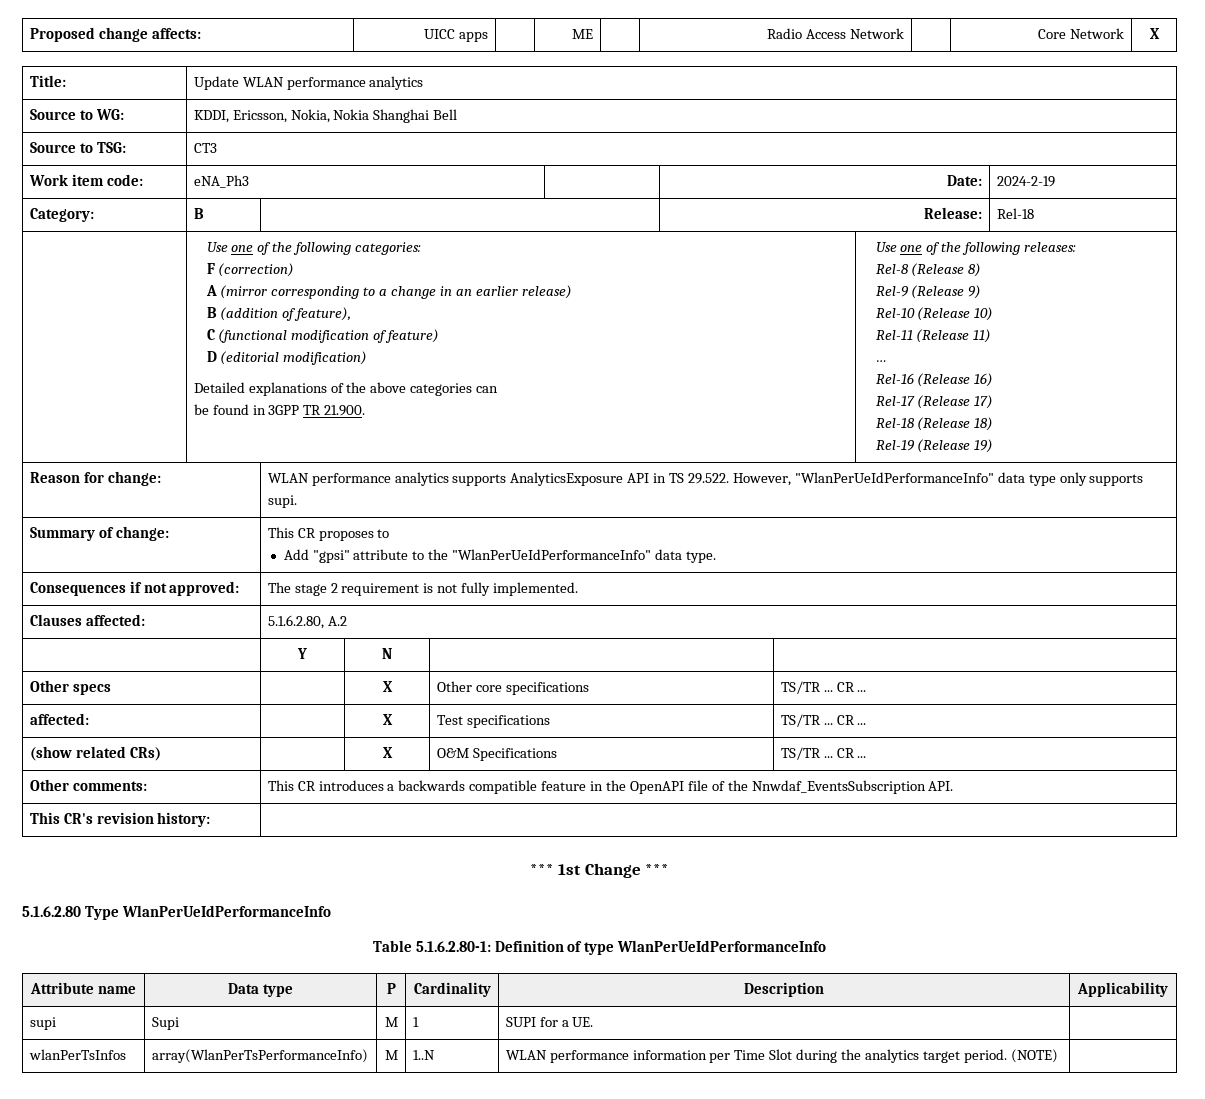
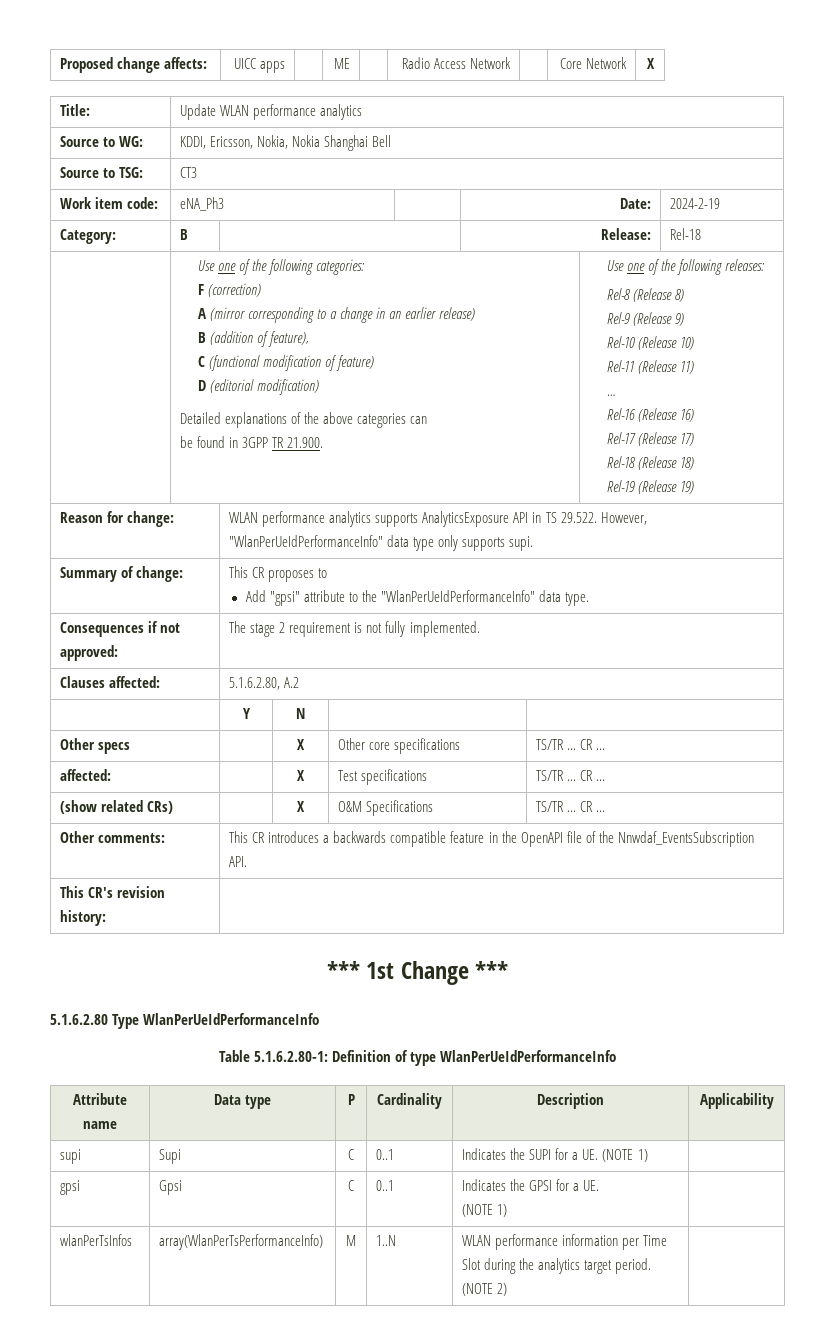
[384,1017,398,1027] [412,1017,419,1027] M | 1 | -> [348,1149,354,1160] [376,1149,395,1160] [462,1148,526,1160] C | 0..1 | Indicates the
(594, 1022) none -> [602,1149,648,1162] [60,1180,81,1195] [159,1180,183,1195] [348,1180,354,1191] [376,1180,395,1191] [462,1179,600,1191] [462,1204,508,1217] (NOTE 1) | // gpsi | Gpsi | C | 0..1 | Indicates the GPSI for a UE. // (NOTE 1)
[1010,1049,1058,1063] (NOTE) -> [462,1283,508,1296] (NOTE 2)

